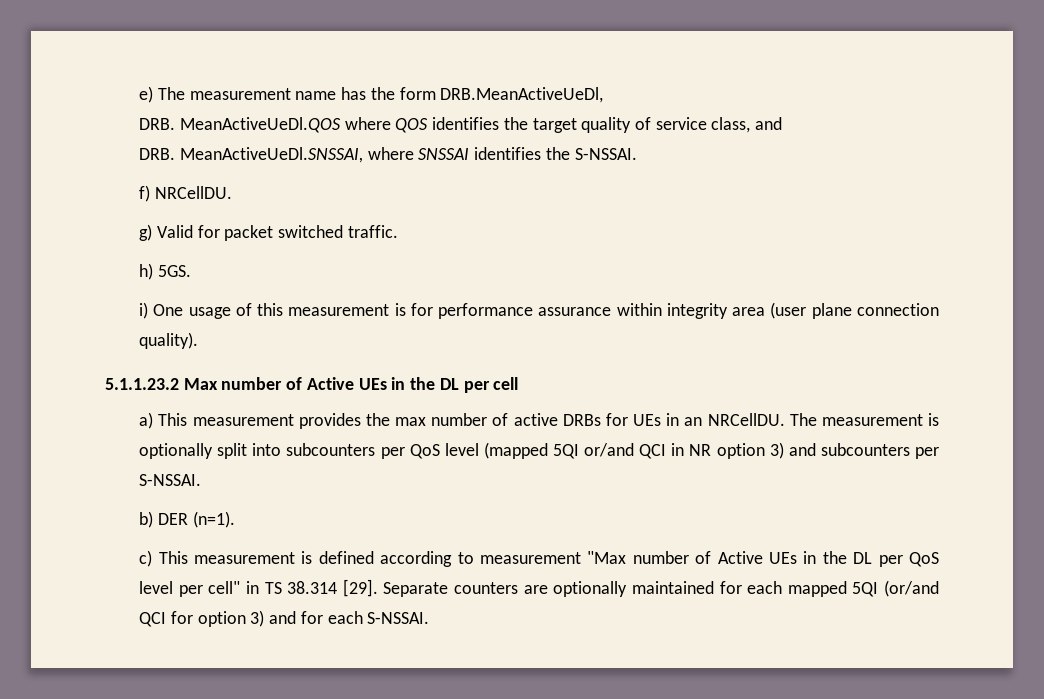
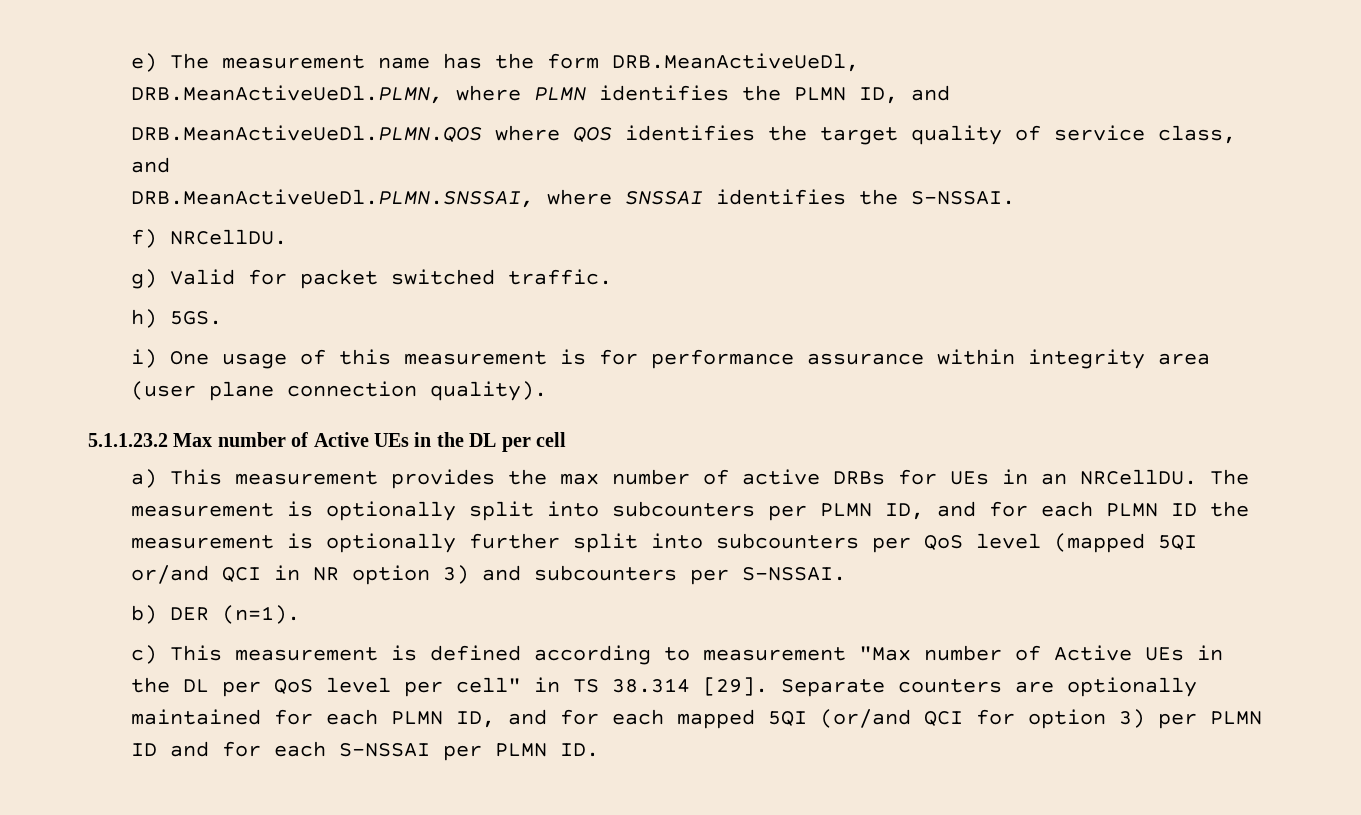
[139,117,341,133] DRB. MeanActiveUeDl.QOS -> [131,85,951,104] [131,125,483,142] DRB.MeanActiveUeDl.PLMN, where PLMN identifies the PLMN ID, and // DRB.MeanActiveUeDl.PLMN.QOS
[139,147,363,163] DRB. MeanActiveUeDl.SNSSAI, -> [131,189,535,208] DRB.MeanActiveUeDl.PLMN.SNSSAI,
(405, 453) none -> [820,501,1250,520] [131,533,912,553] PLMN ID, and for each PLMN ID the measurement is optionally further split into subcounters per
(783, 587) none -> [391,709,665,728] PLMN ID, and for each
[269,611,430,624] and for each S-NSSAI. -> [1158,711,1263,729] [131,741,600,761] per PLMN ID and for each S-NSSAI per PLMN ID.

